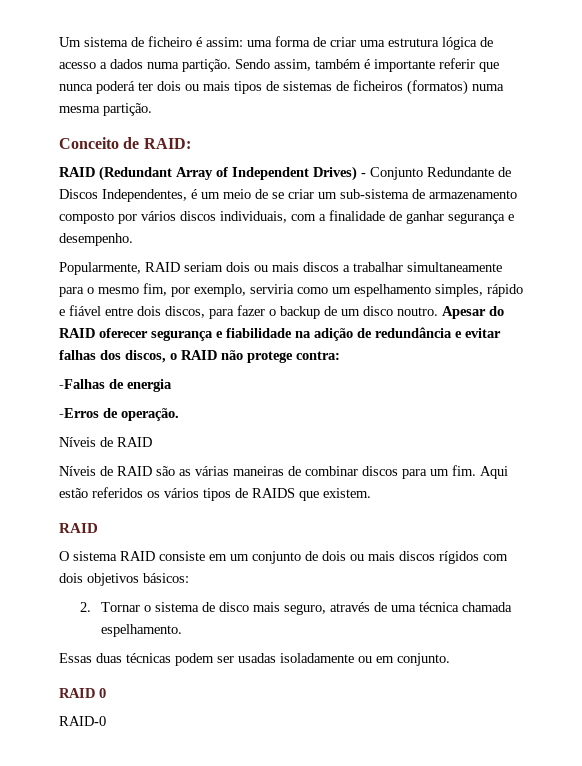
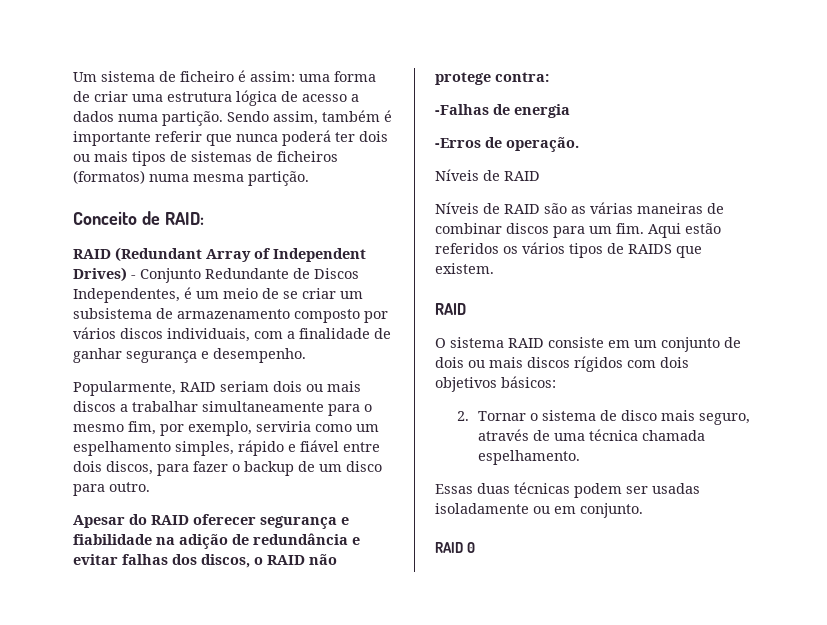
[340,189,409,199] sub-sistema -> [73,308,152,319] subsistema
[397,307,438,316] noutro. -> [73,482,150,496] para outro. //
[59,716,106,726] // RAID-0 -> (475, 547) none

